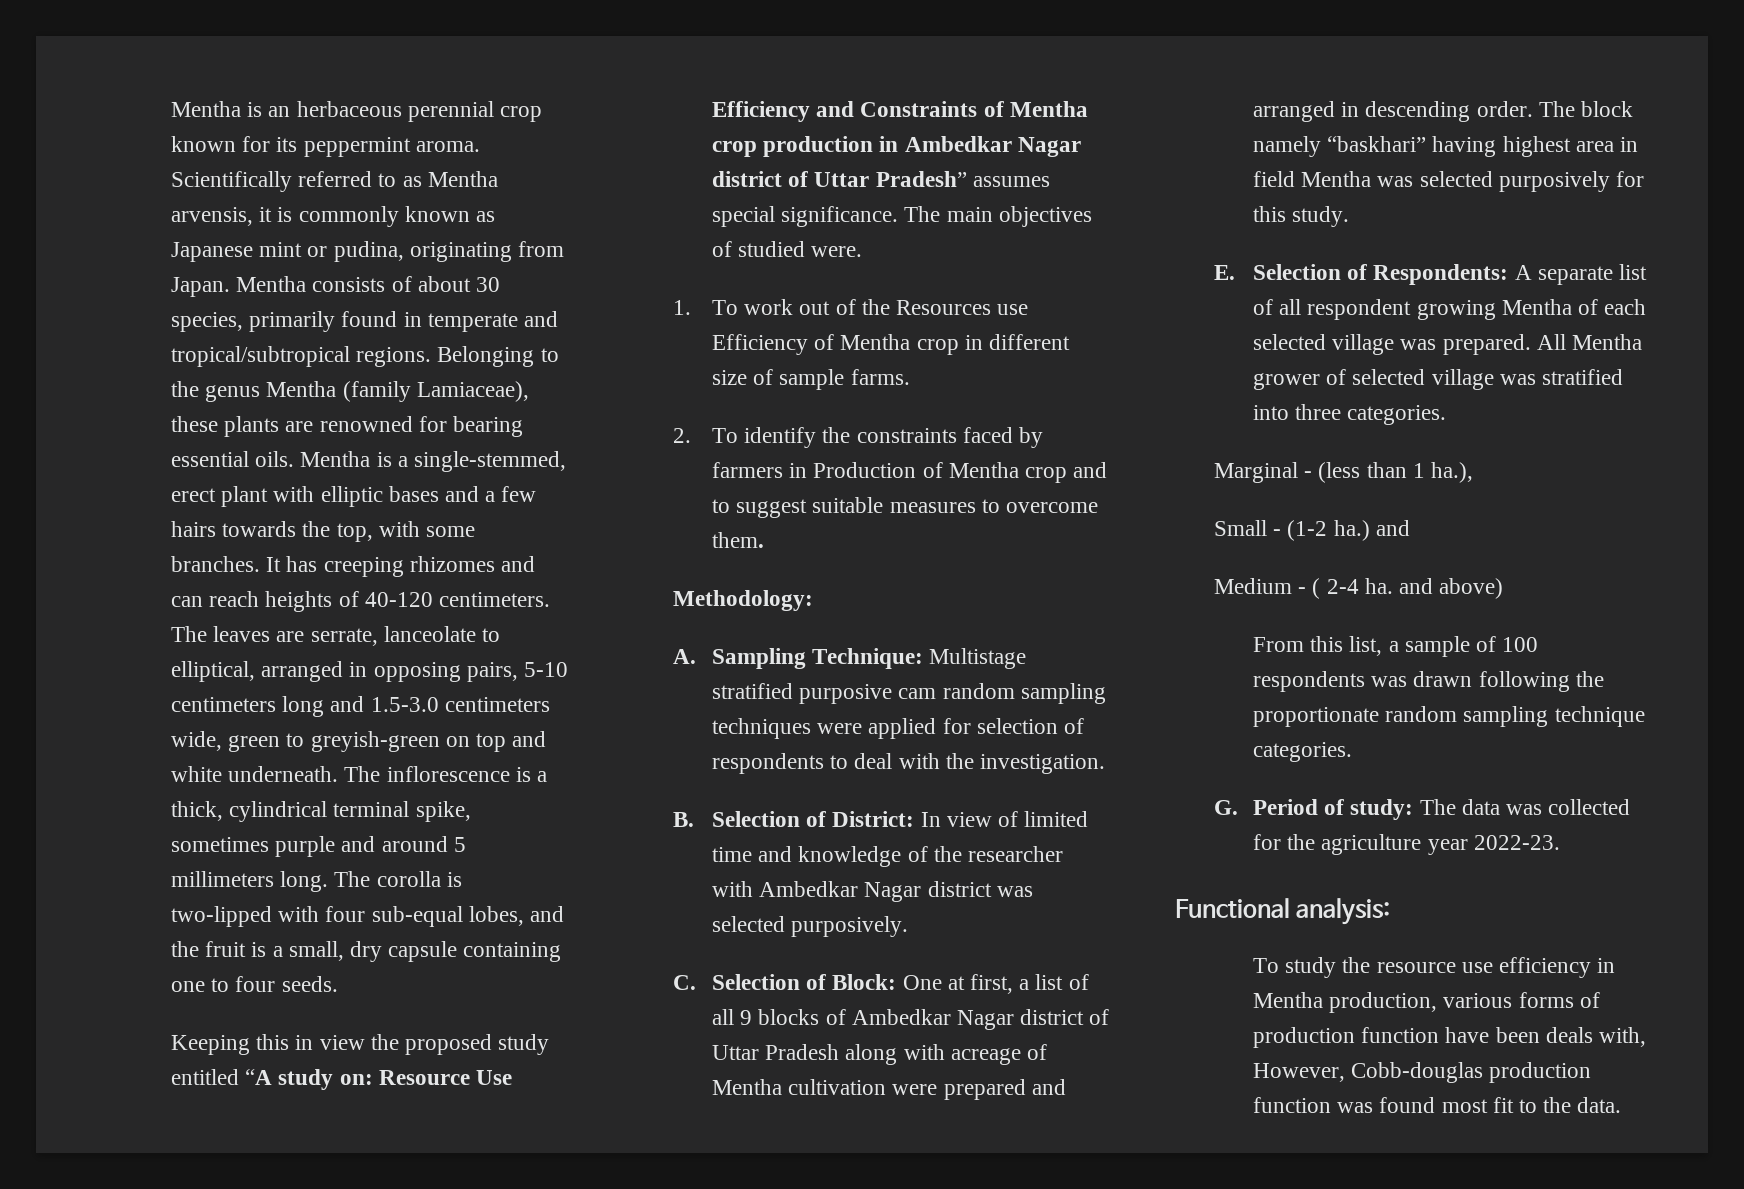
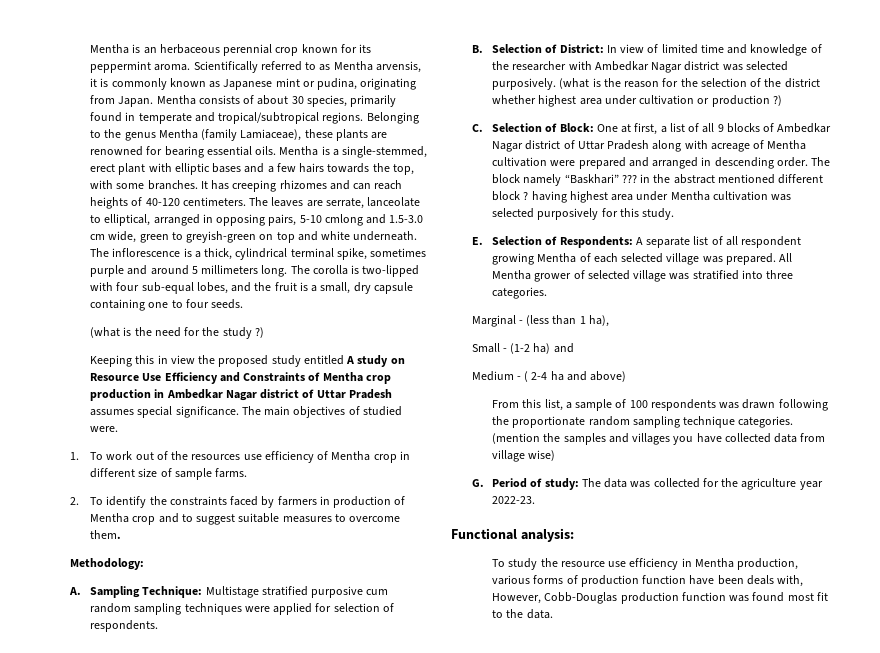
[170,696,325,717] centimeters long -> [324,214,363,226] cmlong
[444,697,550,712] centimeters -> [90,234,106,240] cm
(338, 984) none -> [90,327,264,339] // (what is the need for the study ?)
[245,1069,373,1090] “A study on: -> [346,355,405,367] A study on
[875,171,967,187] Pradesh” -> [348,389,392,399] Pradesh
[896,300,1029,315] [711,334,808,355] Resources use Efficiency -> [191,451,314,463] resources use efficiency
[813,462,917,478] Production -> [333,496,392,508] production
[898,688,937,699] cam -> [366,589,389,595] cum
[711,753,1106,774] respondents to deal with the investigation. -> [90,620,159,632] respondents.
(909, 926) none -> [559,78,820,89] [492,95,782,107] (what is the reason for the selection of the district whether highest area under cultivation or production ?)
[1327,136,1639,157] [1252,171,1372,187] “baskhari” having highest area in field Mentha -> [564,174,824,184] [492,191,768,203] “Baskhari” ??? in the abstract mentioned different block ? having highest area under Mentha cultivation
[1431,462,1474,483] ha.), -> [588,315,609,327] ha),
[1333,520,1370,541] ha.) -> [533,343,551,354] ha)
[1364,578,1393,594] ha. -> [550,371,564,381] ha
(1352, 752) none -> [492,433,826,445] [492,450,556,462] (mention the samples and villages you have collected data from village wise)
[1351,1062,1484,1083] Cobb-douglas -> [544,592,618,604] Cobb-Douglas

